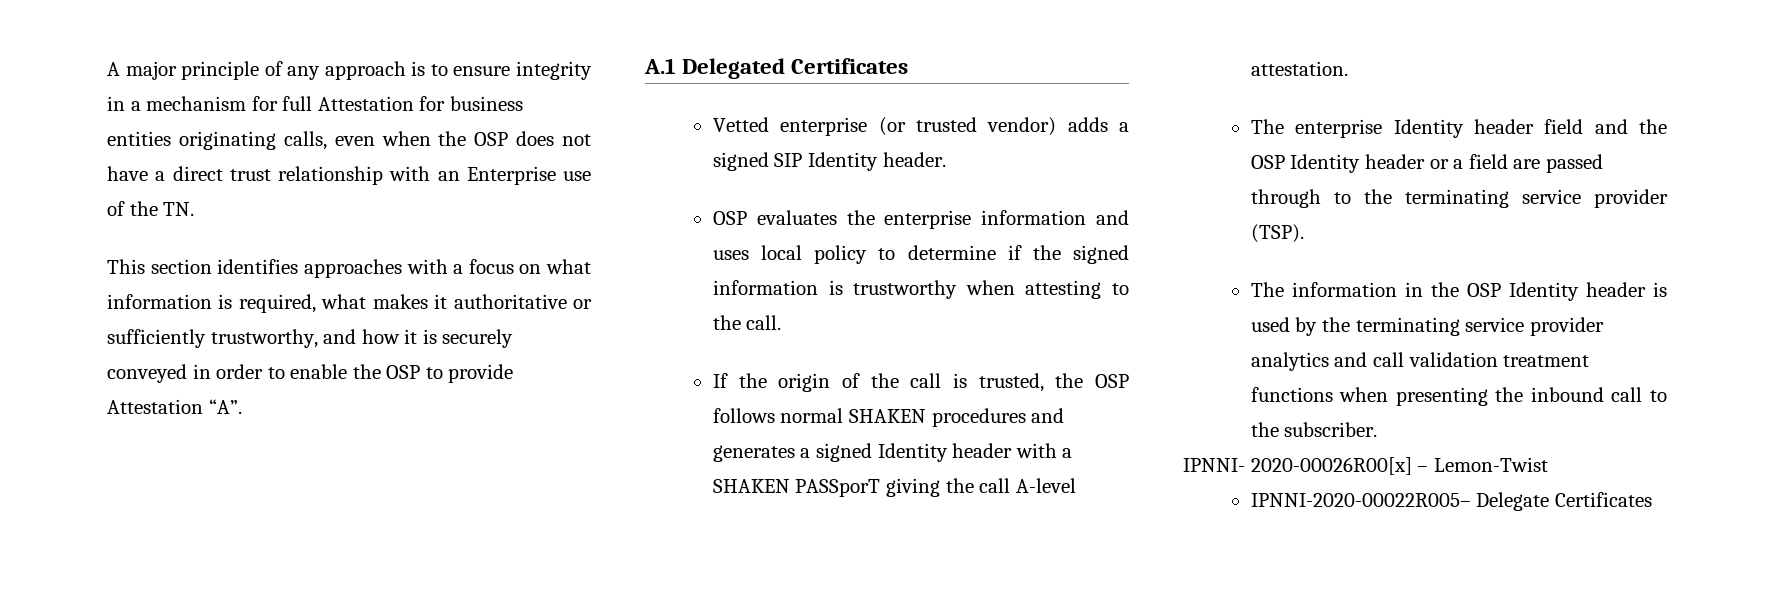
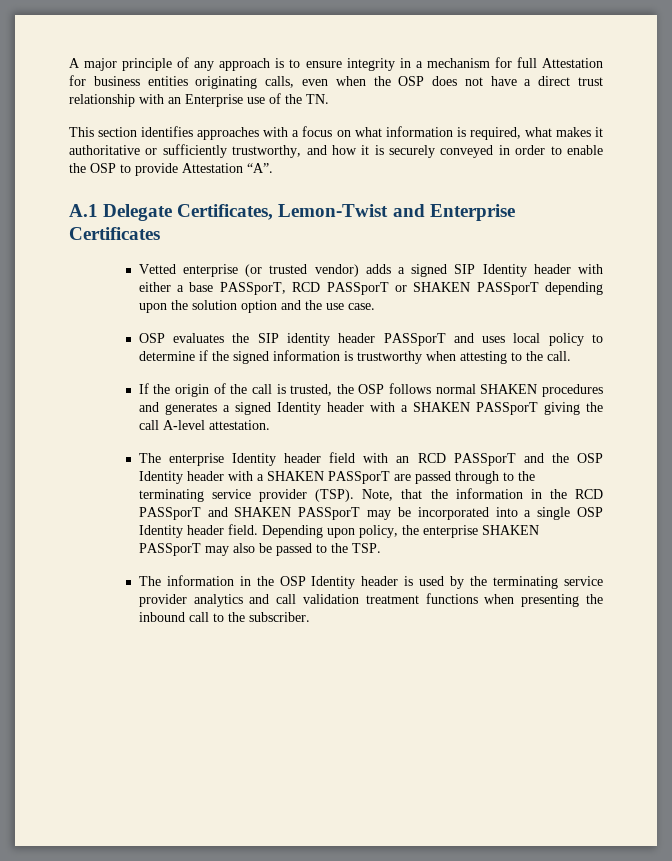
[682,58,786,79] Delegated -> [103,204,515,221] Delegate Certificates, Lemon-Twist and Enterprise
[882,152,946,167] header. -> [533,264,604,274] [138,282,603,295] [138,300,375,313] header with either a base PASSporT, RCD PASSporT or SHAKEN PASSporT depending upon the solution option and the use case.
[884,210,1087,229] enterprise information -> [257,333,446,346] SIP identity header PASSporT
(1584, 126) none -> [363,453,516,466] with an RCD PASSporT
[1429,154,1508,169] or a field -> [227,471,390,484] with a SHAKEN PASSporT
(1304, 233) none -> [362,488,603,501] [138,507,603,520] [138,524,539,538] [138,543,381,556] Note, that the information in the RCD PASSporT and SHAKEN PASSporT may be incorporated into a single OSP Identity header field. Depending upon policy, the enterprise SHAKEN PASSporT may also be passed to the TSP.
[1183,457,1548,475] [1250,492,1653,511] // IPNNI- 2020-00026R00[x] – Lemon-Twist // IPNNI-2020-00022R005– Delegate Certificates -> (310, 617) none

